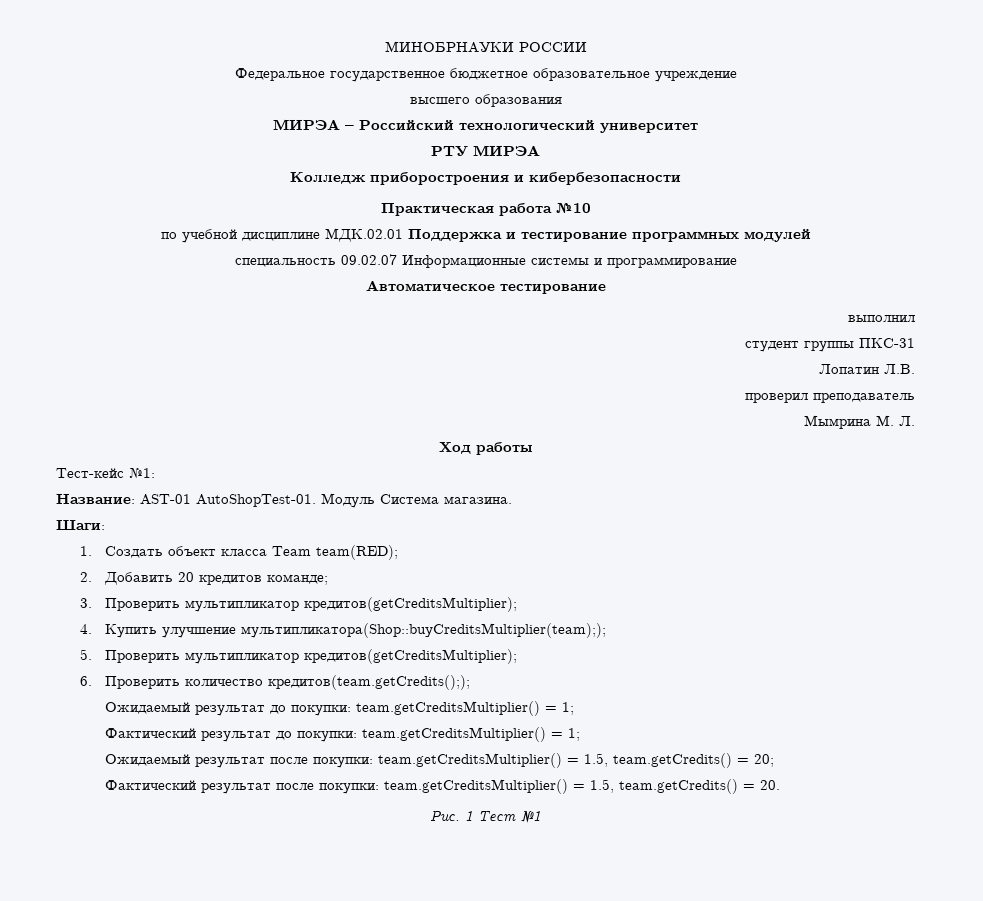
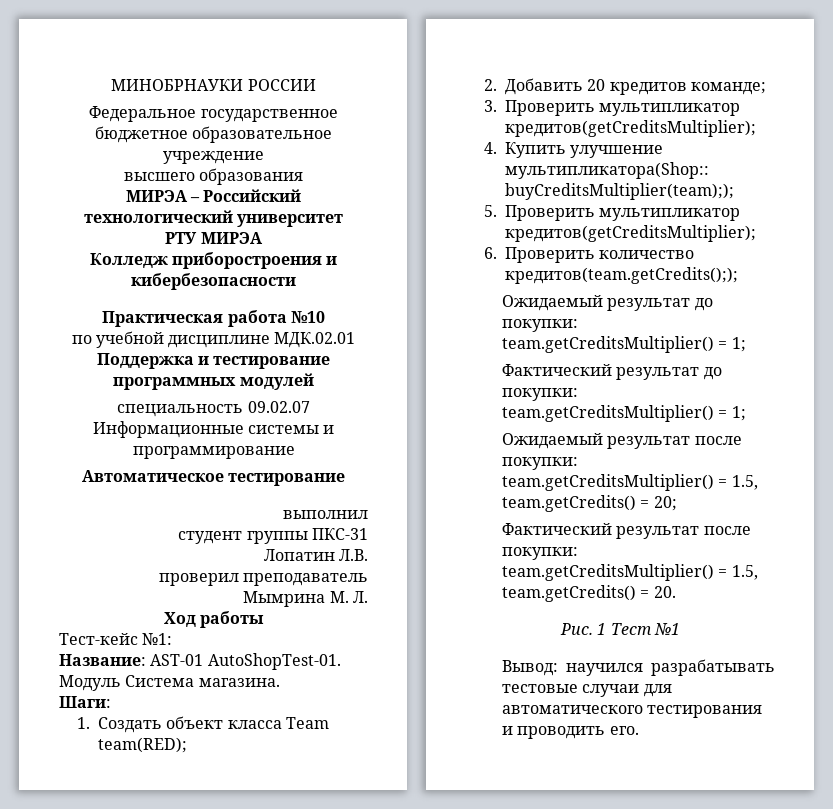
(541, 817) none -> [502,659,775,676] [502,684,672,697] [502,705,763,718] [502,726,639,739] // Вывод: научился разрабатывать тестовые случаи для автоматического тестирования и проводить его.

